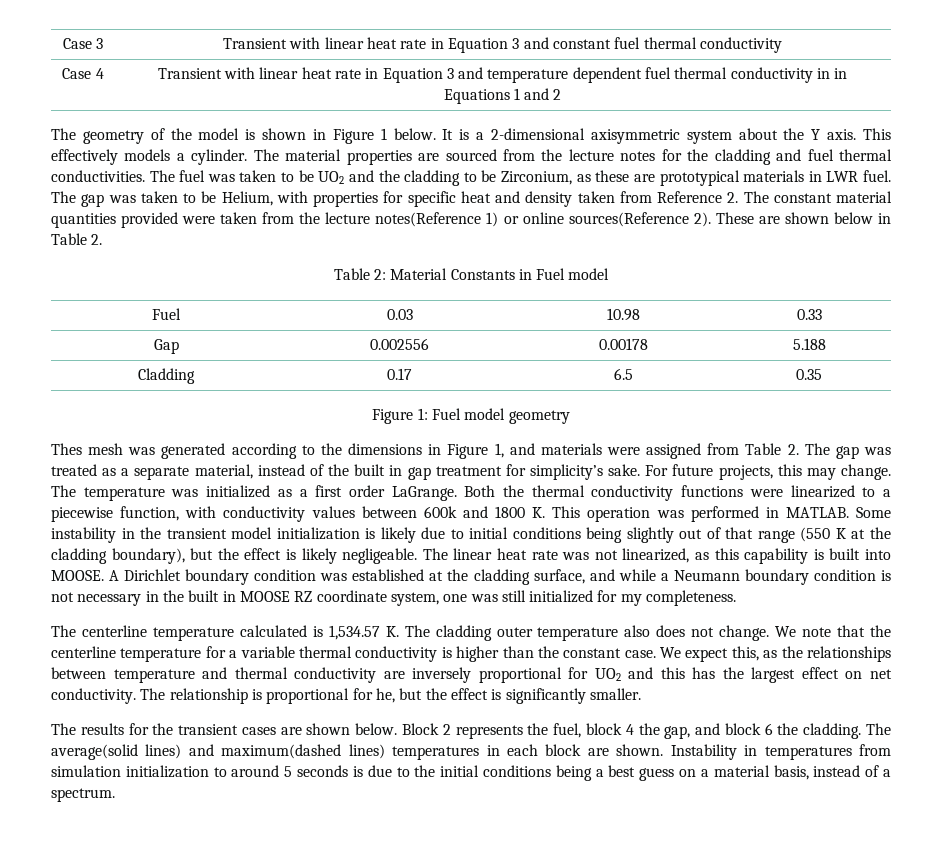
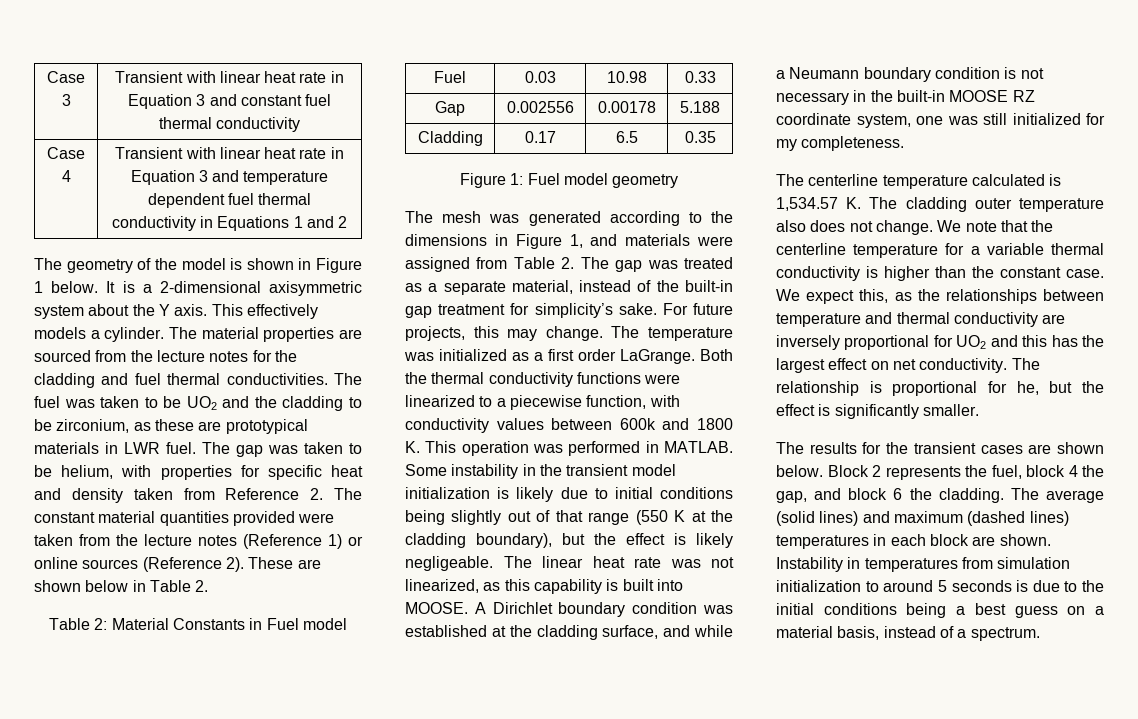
[834,68,848,79] in -> (214, 222) none
[501,171,573,185] Zirconium, -> [56,419,130,433] zirconium,
[221,191,273,206] Helium, -> [61,465,114,479] helium,
[375,212,482,227] notes(Reference -> [198,534,322,549] notes (Reference
[568,212,689,227] sources(Reference -> [82,557,222,572] sources (Reference
[51,443,82,455] Thes -> [405,211,433,223] The
[354,464,403,476] built in -> [685,280,733,292] built-in
[188,590,236,602] built in -> [896,90,945,102] built-in
[51,744,342,760] average(solid lines) and maximum(dashed -> [1046,490,1104,503] [776,511,1026,526] average (solid lines) and maximum (dashed

